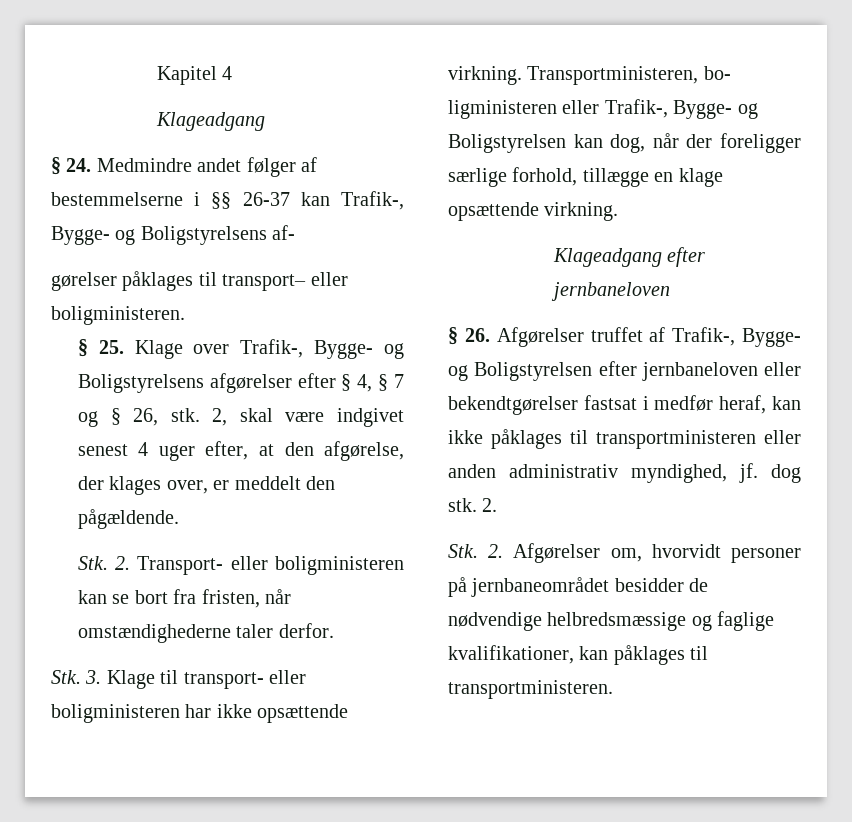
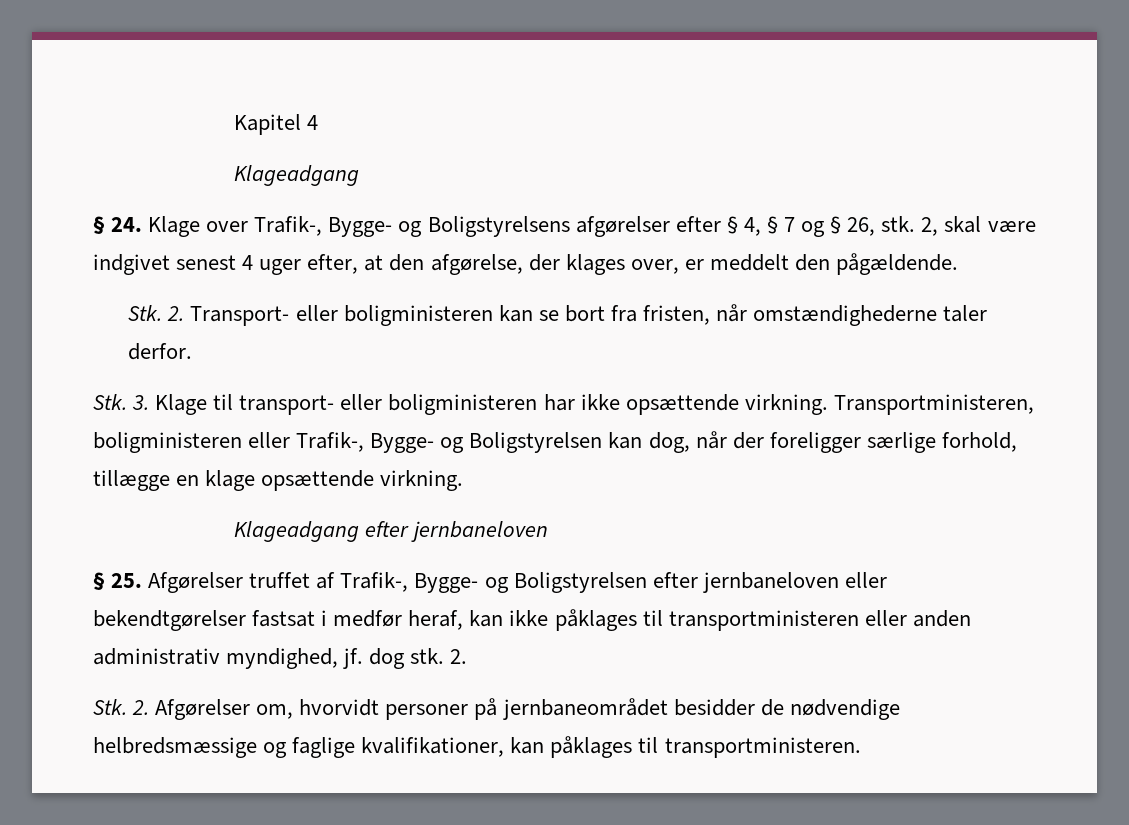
[96,157,317,177] [51,191,404,210] [51,225,296,245] [51,271,348,291] [51,306,185,325] [77,339,124,357] Medmindre andet følger af bestemmelserne i §§ 26-37 kan Trafik-, Bygge- og Boligstyrelsens af‐ // gørelser påklages til transport– eller boligministeren. // § 25. -> (143, 224) none
[703,66,731,80] [448,100,557,119] bo‐ ligministeren -> [93,432,242,453] boligministeren
[464,328,490,342] 26. -> [111,573,143,588] 25.

